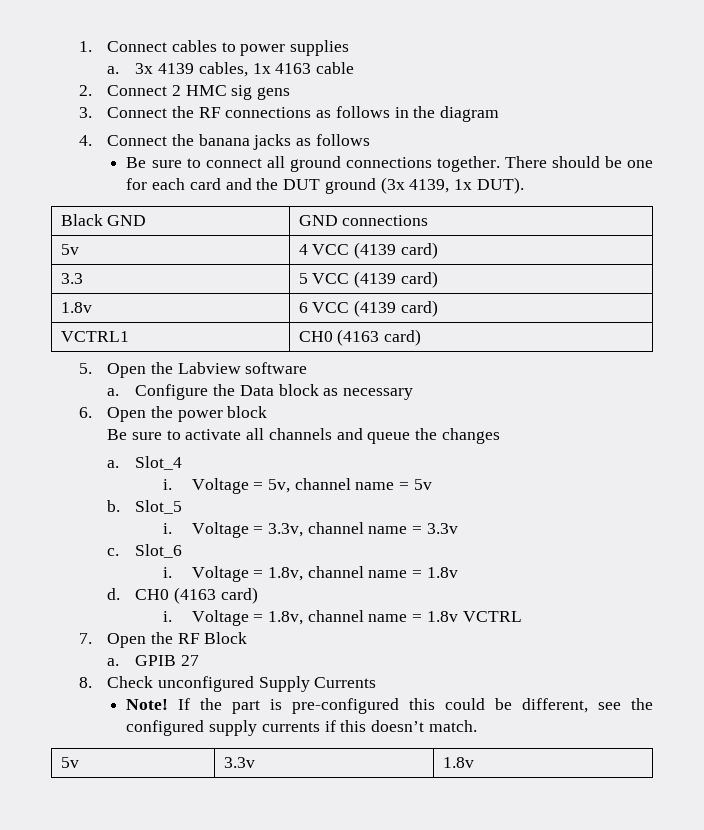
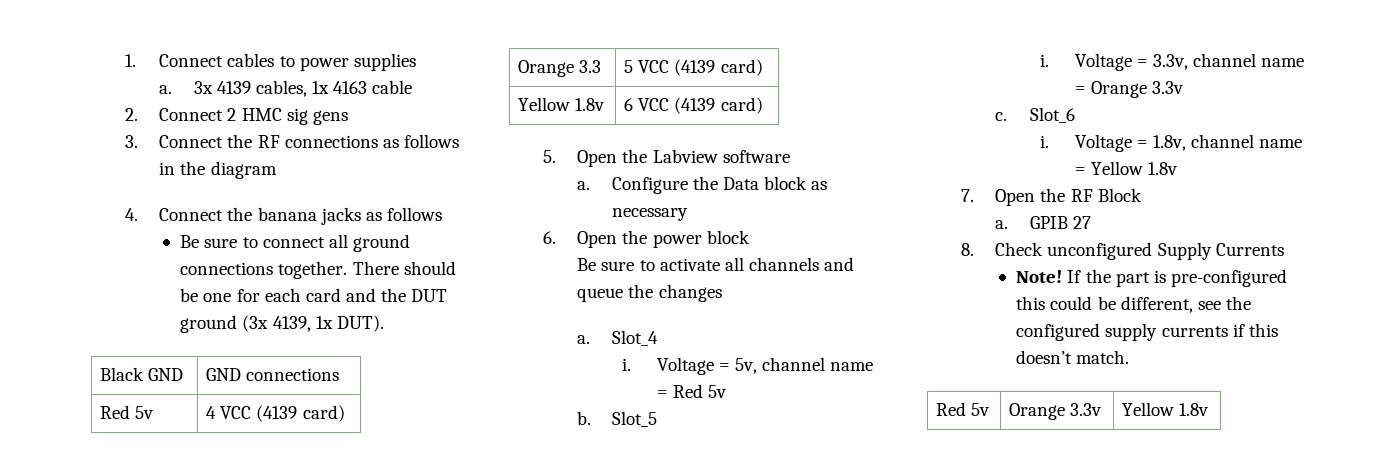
(429, 220) none -> [100,405,131,419] Red
(438, 250) none -> [518,60,575,77] Orange
(438, 279) none -> [518,97,571,111] Yellow
[60,331,129,342] [298,329,421,346] // VCTRL1 | CH0 (4163 card) -> (763, 105) none
(410, 486) none -> [672,384,703,398] Red
(423, 530) none -> [1090,81,1147,98] Orange
[426,567,458,578] [107,587,258,604] [163,610,522,626] 1.8v // d. CH0 (4163 card) // i. Voltage = 1.8v, channel name = 1.8v VCTRL -> [1090,161,1178,175] Yellow 1.8v
[60,757,79,768] 5v | -> [936,402,991,416] [1009,403,1066,420] Red 5v | Orange
(255, 762) none -> [1122,402,1175,416] Yellow

